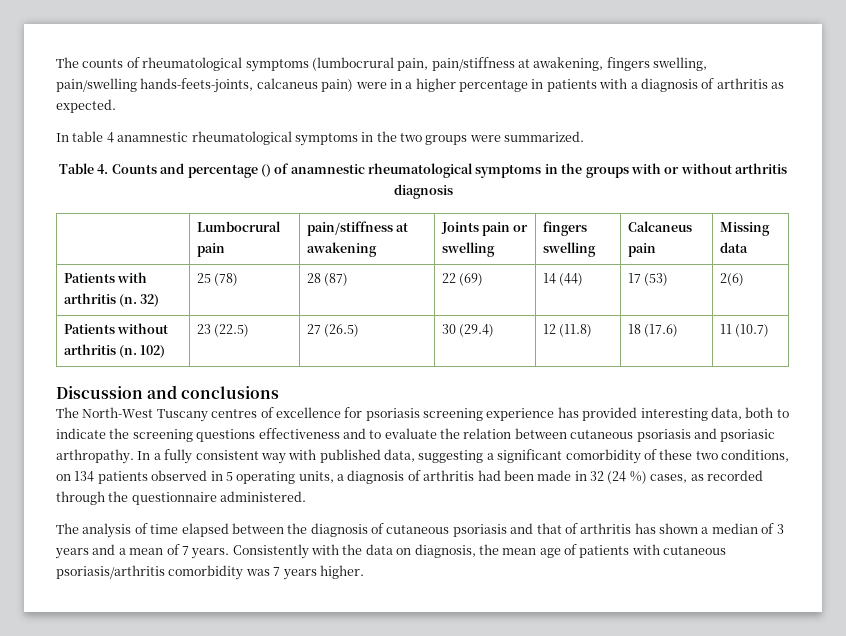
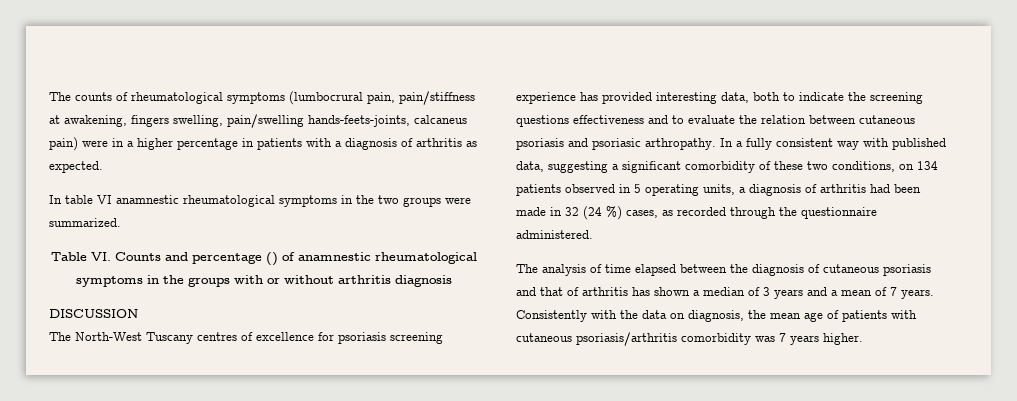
[106,132,114,143] 4 -> [97,195,112,204] VI
[97,164,109,174] 4. -> [91,252,111,261] VI.
[196,221,281,232] [196,243,225,257] [306,221,409,236] [306,242,377,257] [440,222,529,236] [441,242,495,257] [542,221,587,236] [542,242,596,257] [627,221,692,232] [627,243,656,257] [719,222,770,236] [719,242,748,253] [63,272,148,283] [63,293,160,307] [196,273,239,286] [306,273,349,286] [441,273,484,286] [542,273,584,286] [627,273,669,286] [719,273,744,286] [63,323,169,334] [63,344,166,358] [196,324,250,337] [306,324,360,337] [441,324,495,337] [542,324,593,337] [627,324,679,337] [719,324,770,337] [56,385,280,399] // | Lumbocrural pain | pain/stiffness at awakening | Joints pain or swelling | fingers swelling | Calcaneus pain | Missing data // Patients with arthritis (n. 32) | 25 (78) | 28 (87) | 22 (69) | 14 (44) | 17 (53) | 2(6) // Patients without arthritis (n. 102) | 23 (22.5) | 27 (26.5) | 30 (29.4) | 12 (11.8) | 18 (17.6) | 11 (10.7) // Discussion and conclusions -> [49,309,139,318] // DISCUSSION

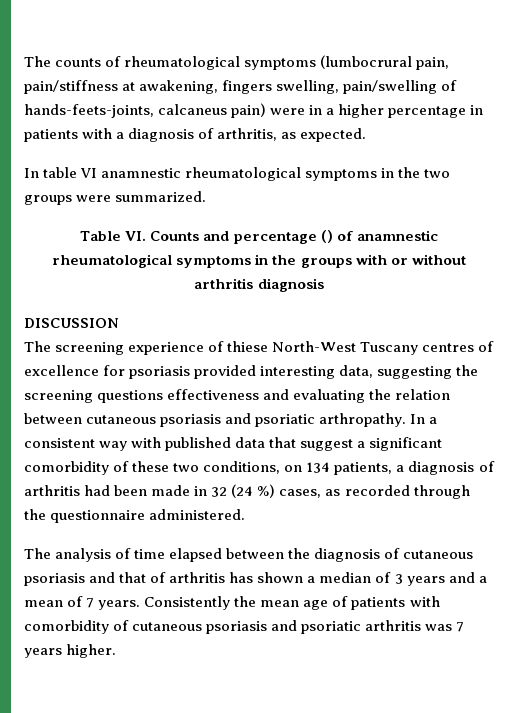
(304, 121) none -> [441,80,458,91] of
[416,138,462,147] arthritis -> [217,128,278,141] arthritis,
(71, 336) none -> [55,341,269,355] screening experience of thiese
[390,332,443,344] [516,92,844,104] screening experience has provided interesting data, both to indicate -> [194,365,453,379] provided interesting data, suggesting
[672,115,735,124] to evaluate -> [293,389,366,403] evaluating
[592,138,641,150] psoriasic -> [255,414,316,427] psoriatic
[746,138,772,150] fully -> (438, 420) none
[516,161,608,173] data, suggesting -> [235,437,354,451] data that suggest
[516,184,735,196] patients observed in 5 operating units, -> [334,462,393,475] patients,
[591,310,744,322] with the data on diagnosis, -> (231, 603) none
[516,332,751,346] cutaneous psoriasis/arthritis comorbidity -> [24,620,422,634] comorbidity of cutaneous psoriasis and psoriatic arthritis

